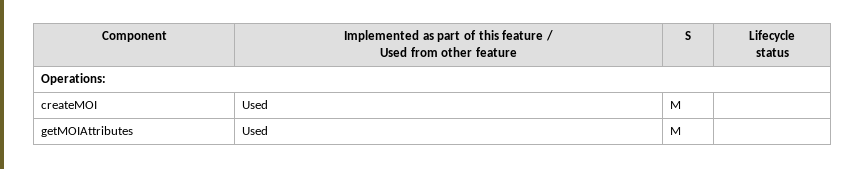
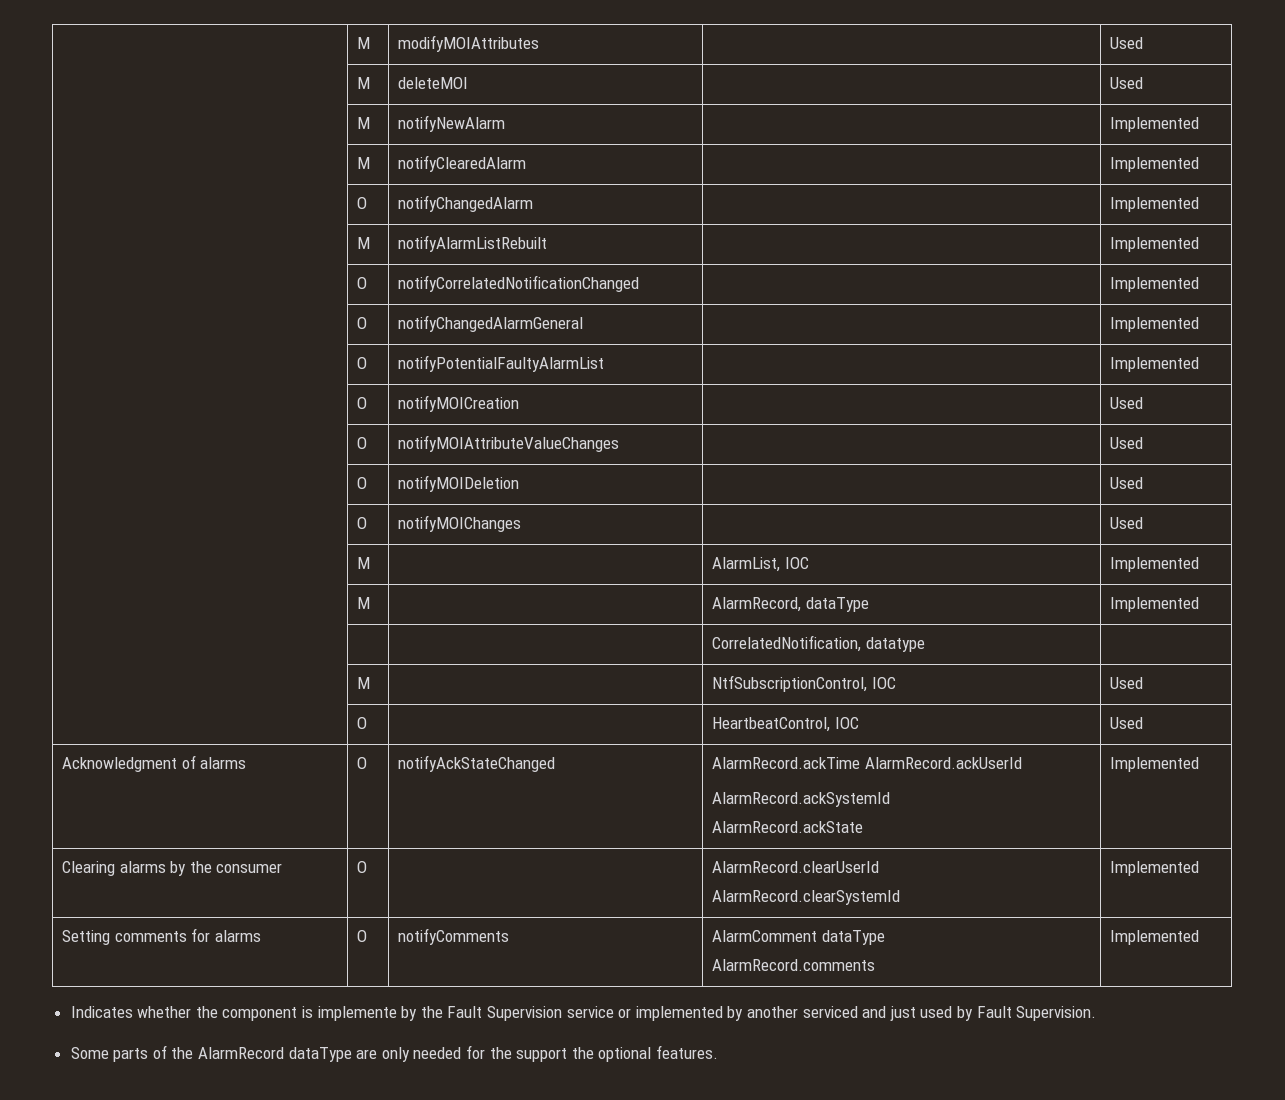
[101,31,167,42] [344,30,553,42] [380,47,517,57] [685,31,691,40] [749,30,795,42] [755,48,789,57] [40,73,106,85] [40,101,97,109] [241,100,268,109] [669,101,681,109] [40,126,133,137] [241,126,268,135] [669,127,681,135] Component | Implemented as part of this feature / // Used from other feature | S | Lifecycle // status // Operations: // createMOI | Used | M | // getMOIAttributes | Used | M | -> [357,37,371,49] [398,35,540,52] [1110,37,1144,49] [357,77,371,89] [398,77,469,89] [1110,77,1144,89] [357,117,371,129] [398,115,506,132] [1110,117,1200,132] [357,157,371,169] [398,155,527,172] [1110,157,1200,172] [357,197,368,209] [398,195,534,212] [1110,197,1200,212] [357,237,371,249] [398,235,548,252] [1110,237,1200,252] [357,277,368,289] [398,275,640,292] [1110,277,1200,292] [357,317,368,329] [398,315,584,332] [1110,317,1200,332] [357,357,368,369] [398,355,605,372] [1110,357,1200,372] [357,397,368,409] [398,395,520,412] [1110,397,1144,409] [357,437,368,449] [398,435,620,452] [1110,437,1144,449] [357,477,368,489] [398,475,520,492] [1110,477,1144,489] [357,517,368,529] [398,515,522,532] [1110,517,1144,529] [357,557,371,569] [712,557,809,572] [1110,557,1200,572] [357,597,371,609] [712,597,869,612] [1110,597,1200,612] [712,635,925,652] [357,677,371,689] [712,675,896,692] [1110,677,1144,689] [357,717,368,729] [712,717,859,732] [1110,717,1144,729] [62,755,247,772] [357,757,368,769] [398,755,556,772] [712,757,1022,769] [712,792,891,807] [712,821,864,833] [1110,757,1200,772] [62,861,283,876] [357,861,368,873] [712,861,880,873] [712,890,901,905] [1110,861,1200,876] [62,928,261,945] [357,930,368,942] [398,928,510,945] [712,930,885,945] [712,959,876,971] [1110,930,1200,945] [70,1006,1097,1021] [70,1045,718,1062] | M | modifyMOIAttributes | | Used // | M | deleteMOI | | Used // | M | notifyNewAlarm | | Implemented // | M | notifyClearedAlarm | | Implemented // | O | notifyChangedAlarm | | Implemented // | M | notifyAlarmListRebuilt | | Implemented // | O | notifyCorrelatedNotificationChanged | | Implemented // | O | notifyChangedAlarmGeneral | | Implemented // | O | notifyPotentialFaultyAlarmList | | Implemented // | O | notifyMOICreation | | Used // | O | notifyMOIAttributeValueChanges | | Used // | O | notifyMOIDeletion | | Used // | O | notifyMOIChanges | | Used // | M | | AlarmList, IOC | Implemented // | M | | AlarmRecord, dataType | Implemented // | | | CorrelatedNotification, datatype | // | M | | NtfSubscriptionControl, IOC | Used // | O | | HeartbeatControl, IOC | Used // Acknowledgment of alarms | O | notifyAckStateChanged | AlarmRecord.ackTime AlarmRecord.ackUserId // AlarmRecord.ackSystemId // AlarmRecord.ackState | Implemented // Clearing alarms by the consumer | O | | AlarmRecord.clearUserId // AlarmRecord.clearSystemId | Implemented // Setting comments for alarms | O | notifyComments | AlarmComment dataType // AlarmRecord.comments | Implemented // Indicates whether the component is implemente by the Fault Supervision service or implemented by another serviced and just used by Fault Supervision. // Some parts of the AlarmRecord dataType are only needed for the support the optional features.

